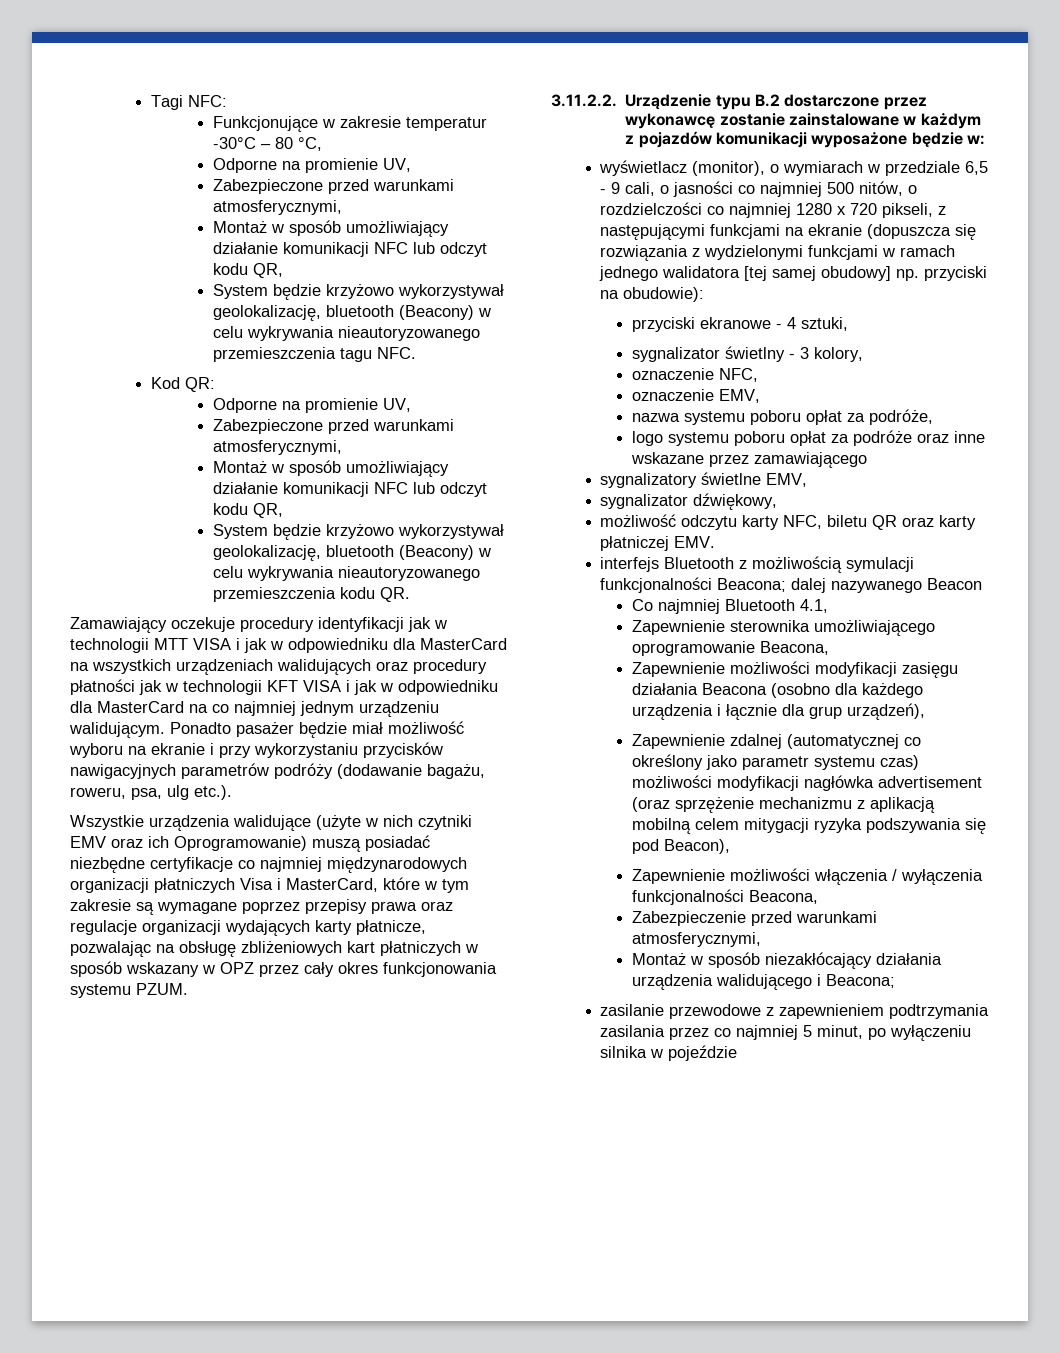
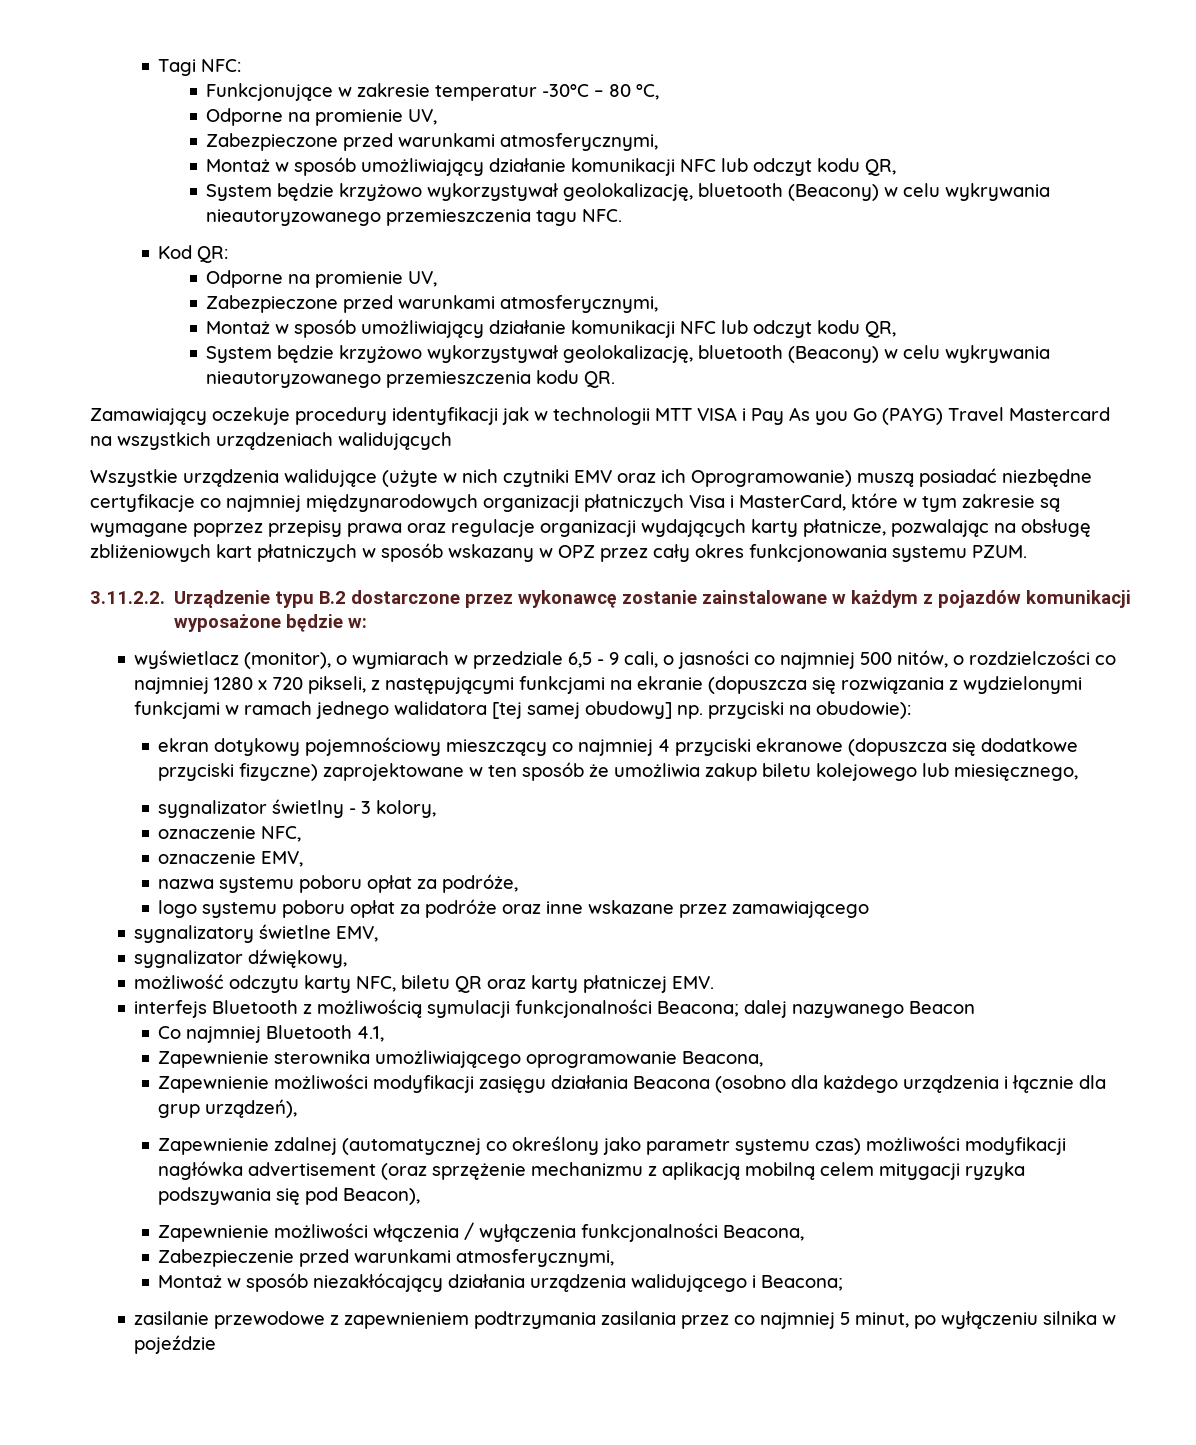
[244,638,507,653] [70,659,487,675] [70,679,498,695] [70,701,439,717] [69,721,464,738] [69,742,443,758] [70,763,485,779] [70,785,232,800] jak w odpowiedniku dla MasterCard na wszystkich urządzeniach walidujących oraz procedury płatności jak w technologii KFT VISA i jak w odpowiedniku dla MasterCard na co najmniej jednym urządzeniu walidującym. Ponadto pasażer będzie miał możliwość wyboru na ekranie i przy wykorzystaniu przycisków nawigacyjnych parametrów podróży (dodawanie bagażu, roweru, psa, ulg etc.). -> [751,407,1110,425] [90,432,452,450] Pay As you Go (PAYG) Travel Mastercard na wszystkich urządzeniach walidujących
[631,317,848,332] przyciski ekranowe - 4 sztuki, -> [158,737,1079,756] [158,762,1079,781] ekran dotykowy pojemnościowy mieszczący co najmniej 4 przyciski ekranowe (dopuszcza się dodatkowe przyciski fizyczne) zaprojektowane w ten sposób że umożliwia zakup biletu kolejowego lub miesięcznego,

